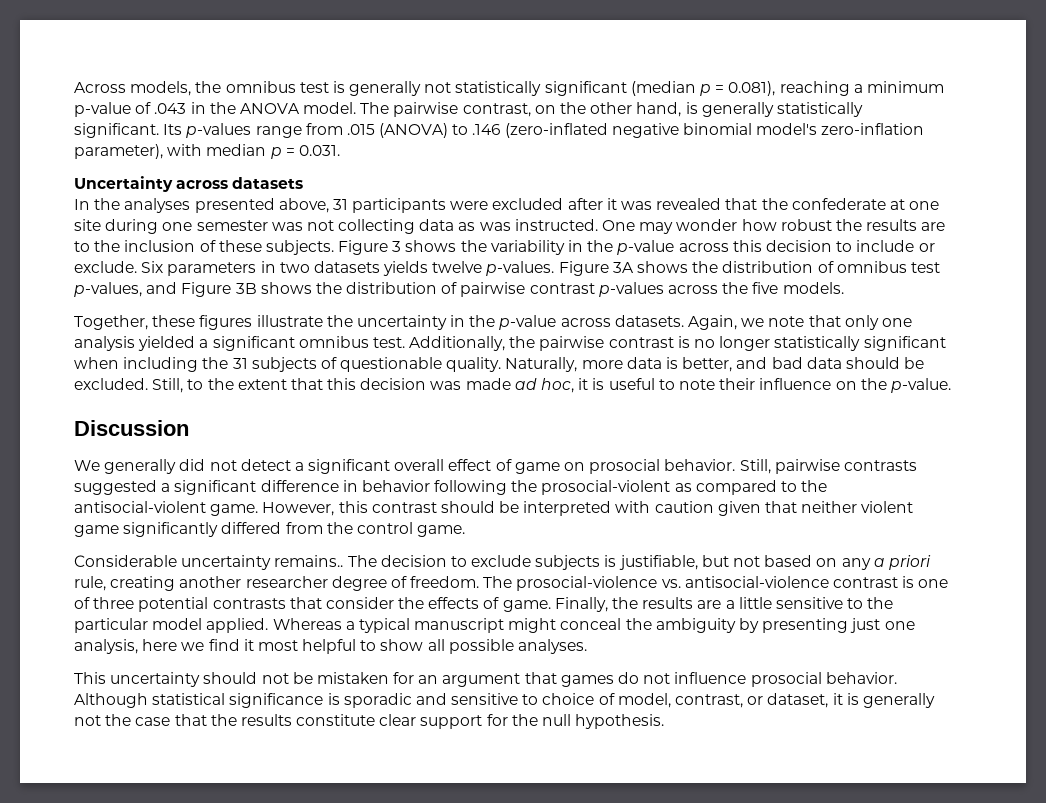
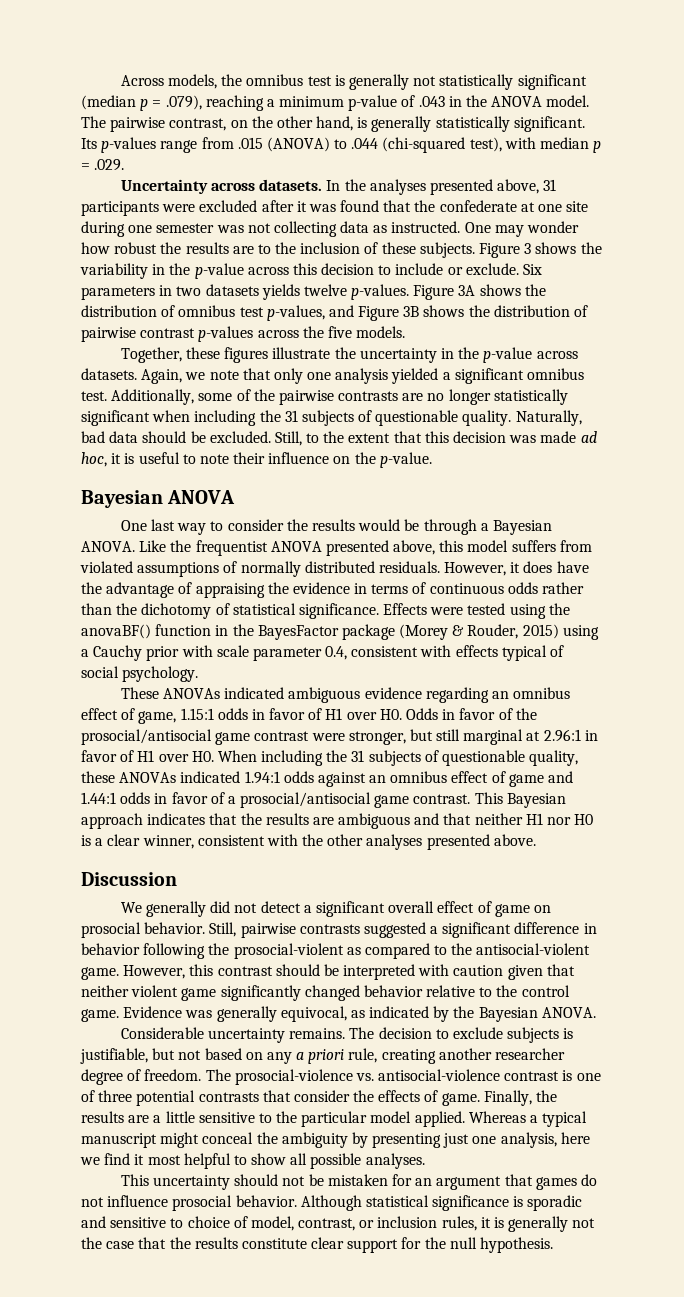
[728,81,776,96] 0.081), -> [165,95,202,110] .079),
[472,123,925,138] [74,144,163,159] .146 (zero-inflated negative binomial model's zero-inflation parameter), -> [351,137,502,153] .044 (chi-squared test),
[298,145,340,156] 0.031. -> [94,159,125,171] .029.
[232,177,304,189] datasets // -> [259,179,323,191] datasets.
[656,198,722,210] revealed -> [340,200,380,212] found
[479,222,511,231] was -> (388, 229) none
[509,336,690,351] the pairwise contrast is -> [198,389,424,405] some of the pairwise contrasts are
[581,357,768,372] more data is better, and -> (582, 418) none
(951, 385) none -> [81,490,236,508] [120,519,552,535] [81,540,592,556] [80,561,589,577] [81,582,585,598] [81,603,570,619] [81,624,599,640] [81,645,565,661] [81,666,199,682] [120,687,571,703] [81,708,537,724] [81,729,598,745] [81,750,579,766] [81,771,574,787] [81,792,566,808] [81,813,594,829] [81,834,536,850] // Bayesian ANOVA // One last way to consider the results would be through a Bayesian ANOVA. Like the frequentist ANOVA presented above, this model suffers from violated assumptions of normally distributed residuals. However, it does have the advantage of appraising the evidence in terms of continuous odds rather than the dichotomy of statistical significance. Effects were tested using the anovaBF() function in the BayesFactor package (Morey & Rouder, 2015) using a Cauchy prior with scale parameter 0.4, consistent with effects typical of social psychology. // These ANOVAs indicated ambiguous evidence regarding an omnibus effect of game, 1.15:1 odds in favor of H1 over H0. Odds in favor of the prosocial/antisocial game contrast were stronger, but still marginal at 2.96:1 in favor of H1 over H0. When including the 31 subjects of questionable quality, these ANOVAs indicated 1.94:1 odds against an omnibus effect of game and 1.44:1 odds in favor of a prosocial/antisocial game contrast. This Bayesian approach indicates that the results are ambiguous and that neither H1 nor H0 is a clear winner, consistent with the other analyses presented above.
[221,522,323,534] differed from -> [304,985,493,1001] changed behavior relative to
(466, 531) none -> [123,1006,596,1022] Evidence was generally equivocal, as indicated by the Bayesian ANOVA.
[274,555,344,567] remains.. -> [289,1028,346,1039] remains.
[767,693,829,708] dataset, -> [377,1216,477,1231] inclusion rules,

